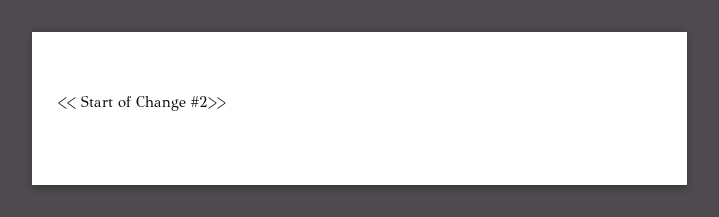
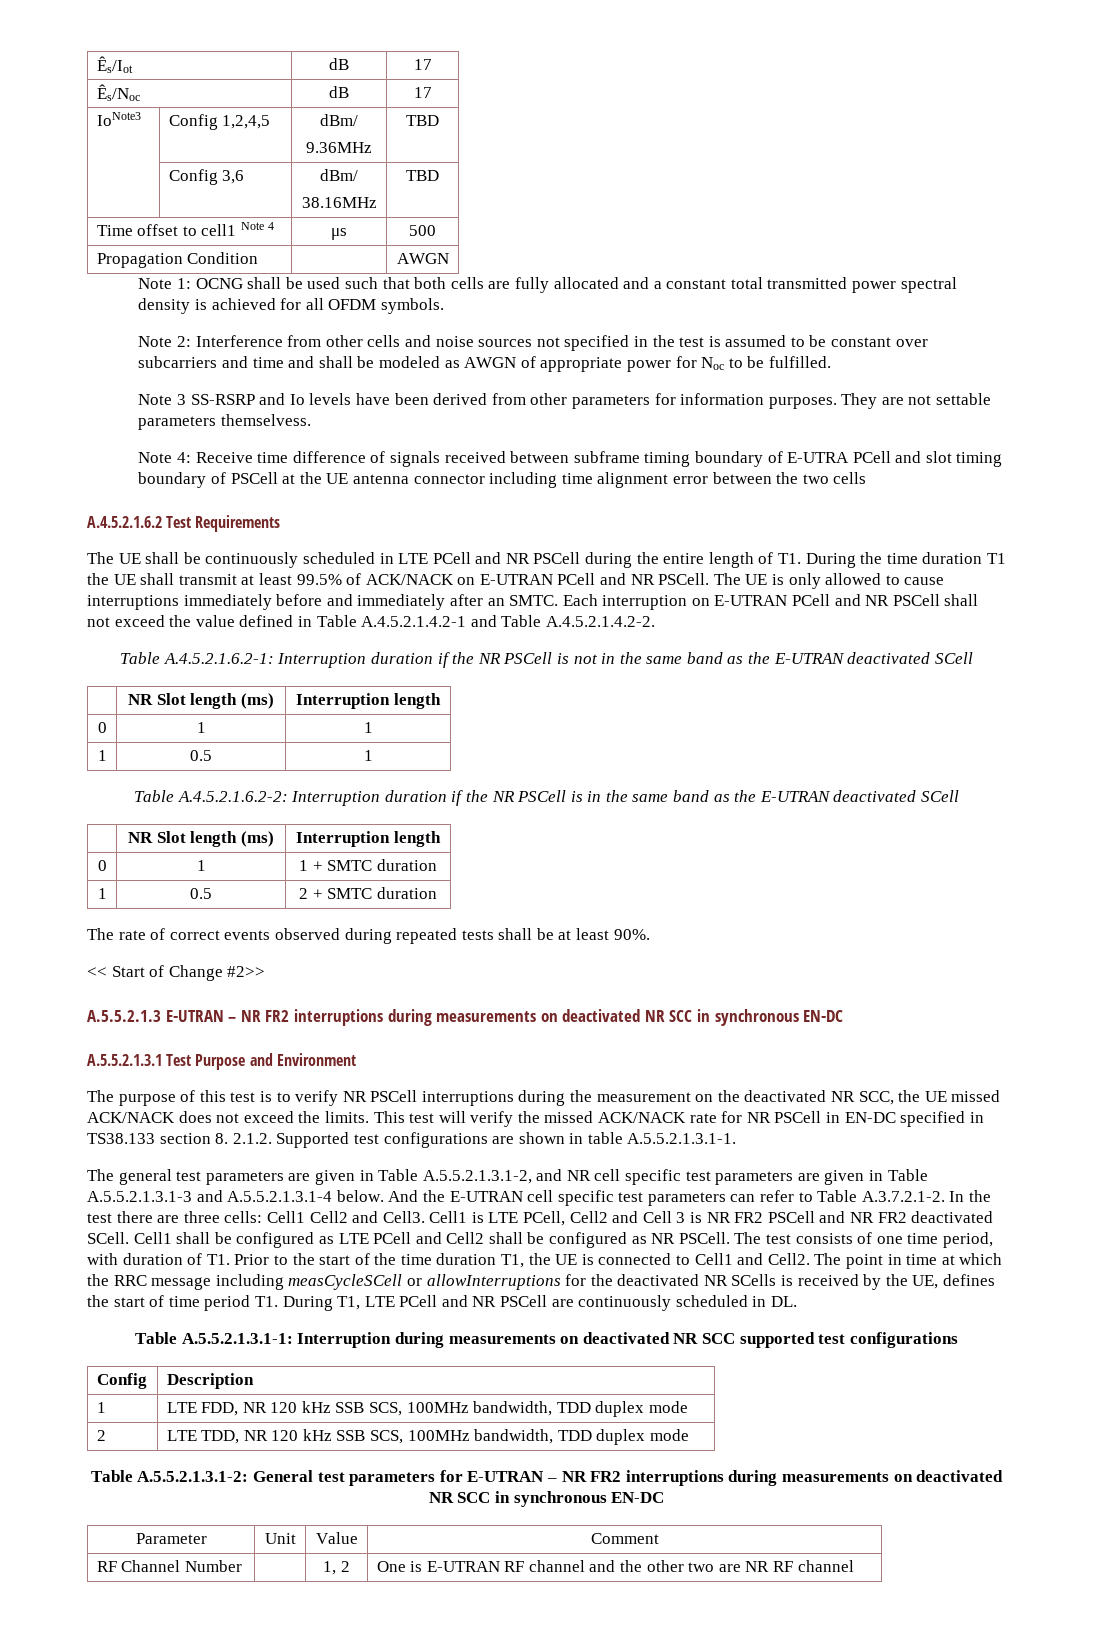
(58, 103) none -> [96,56,133,73] [329,58,349,70] [413,59,432,70] [96,84,140,101] [329,86,349,98] [413,87,432,98] [96,112,141,126] [168,114,271,130] [320,114,358,126] [306,142,372,153] [406,115,439,126] [168,169,245,185] [320,169,358,181] [301,197,377,208] [406,170,439,181] [96,222,275,236] [331,228,347,240] [409,225,436,236] [96,252,259,268] [396,253,449,264] [138,277,957,293] [138,298,444,314] [138,335,928,351] [138,356,831,372] [138,393,992,409] [138,414,312,430] [138,451,1003,467] [138,472,867,488] [87,515,281,532] [87,552,1006,568] [87,573,945,589] [87,594,979,610] [87,615,655,627] [120,652,973,668] [128,693,274,709] [296,693,441,709] [97,722,107,733] [196,722,206,733] [363,722,373,733] [97,750,107,761] [190,750,212,761] [363,750,373,761] [133,790,960,806] [128,831,274,847] [296,831,441,847] [97,860,107,871] [196,860,206,871] [299,859,437,871] [97,888,107,899] [190,888,212,899] [299,887,437,899] [87,928,650,944] Ês/Iot | dB | 17 // Ês/Noc | dB | 17 // IoNote3 | Config 1,2,4,5 | dBm/ // 9.36MHz | TBD // | Config 3,6 | dBm/ // 38.16MHz | TBD // Time offset to cell1 Note 4 | μs | 500 // Propagation Condition | | AWGN // Note 1: OCNG shall be used such that both cells are fully allocated and a constant total transmitted power spectral density is achieved for all OFDM symbols. // Note 2: Interference from other cells and noise sources not specified in the test is assumed to be constant over subcarriers and time and shall be modeled as AWGN of appropriate power for Noc to be fulfilled. // Note 3 SS-RSRP and Io levels have been derived from other parameters for information purposes. They are not settable parameters themselvess. // Note 4: Receive time difference of signals received between subframe timing boundary of E-UTRA PCell and slot timing boundary of PSCell at the UE antenna connector including time alignment error between the two cells // A.4.5.2.1.6.2 Test Requirements // The UE shall be continuously scheduled in LTE PCell and NR PSCell during the entire length of T1. During the time duration T1 the UE shall transmit at least 99.5% of ACK/NACK on E-UTRAN PCell and NR PSCell. The UE is only allowed to cause interruptions immediately before and immediately after an SMTC. Each interruption on E-UTRAN PCell and NR PSCell shall not exceed the value defined in Table A.4.5.2.1.4.2-1 and Table A.4.5.2.1.4.2-2. // Table A.4.5.2.1.6.2-1: Interruption duration if the NR PSCell is not in the same band as the E-UTRAN deactivated SCell // | NR Slot length (ms) | Interruption length // 0 | 1 | 1 // 1 | 0.5 | 1 // Table A.4.5.2.1.6.2-2: Interruption duration if the NR PSCell is in the same band as the E-UTRAN deactivated SCell // | NR Slot length (ms) | Interruption length // 0 | 1 | 1 + SMTC duration // 1 | 0.5 | 2 + SMTC duration // The rate of correct events observed during repeated tests shall be at least 90%. //
(226, 102) none -> [87,1009,844,1026] [87,1053,356,1070] [87,1090,1001,1106] [87,1111,984,1127] [87,1132,737,1148] [87,1169,928,1185] [87,1190,992,1206] [87,1211,994,1226] [87,1232,993,1248] [87,1253,1003,1269] [87,1274,996,1290] [87,1295,798,1311] [135,1332,958,1348] [96,1373,147,1389] [166,1373,254,1389] [96,1402,106,1413] [166,1401,689,1417] [96,1430,106,1441] [166,1429,690,1445] [90,1470,1004,1486] [428,1491,665,1507] [135,1533,207,1544] [264,1533,296,1544] [315,1532,358,1544] [590,1533,659,1544] [96,1560,242,1572] [323,1561,350,1575] [376,1560,854,1572] // A.5.5.2.1.3 E-UTRAN – NR FR2 interruptions during measurements on deactivated NR SCC in synchronous EN-DC // A.5.5.2.1.3.1 Test Purpose and Environment // The purpose of this test is to verify NR PSCell interruptions during the measurement on the deactivated NR SCC, the UE missed ACK/NACK does not exceed the limits. This test will verify the missed ACK/NACK rate for NR PSCell in EN-DC specified in TS38.133 section 8. 2.1.2. Supported test configurations are shown in table A.5.5.2.1.3.1-1. // The general test parameters are given in Table A.5.5.2.1.3.1-2, and NR cell specific test parameters are given in Table A.5.5.2.1.3.1-3 and A.5.5.2.1.3.1-4 below. And the E-UTRAN cell specific test parameters can refer to Table A.3.7.2.1-2. In the test there are three cells: Cell1 Cell2 and Cell3. Cell1 is LTE PCell, Cell2 and Cell 3 is NR FR2 PSCell and NR FR2 deactivated SCell. Cell1 shall be configured as LTE PCell and Cell2 shall be configured as NR PSCell. The test consists of one time period, with duration of T1. Prior to the start of the time duration T1, the UE is connected to Cell1 and Cell2. The point in time at which the RRC message including measCycleSCell or allowInterruptions for the deactivated NR SCells is received by the UE, defines the start of time period T1. During T1, LTE PCell and NR PSCell are continuously scheduled in DL. // Table A.5.5.2.1.3.1-1: Interruption during measurements on deactivated NR SCC supported test configurations // Config | Description // 1 | LTE FDD, NR 120 kHz SSB SCS, 100MHz bandwidth, TDD duplex mode // 2 | LTE TDD, NR 120 kHz SSB SCS, 100MHz bandwidth, TDD duplex mode // Table A.5.5.2.1.3.1-2: General test parameters for E-UTRAN – NR FR2 interruptions during measurements on deactivated NR SCC in synchronous EN-DC // Parameter | Unit | Value | Comment // RF Channel Number | | 1, 2 | One is E-UTRAN RF channel and the other two are NR RF channel

